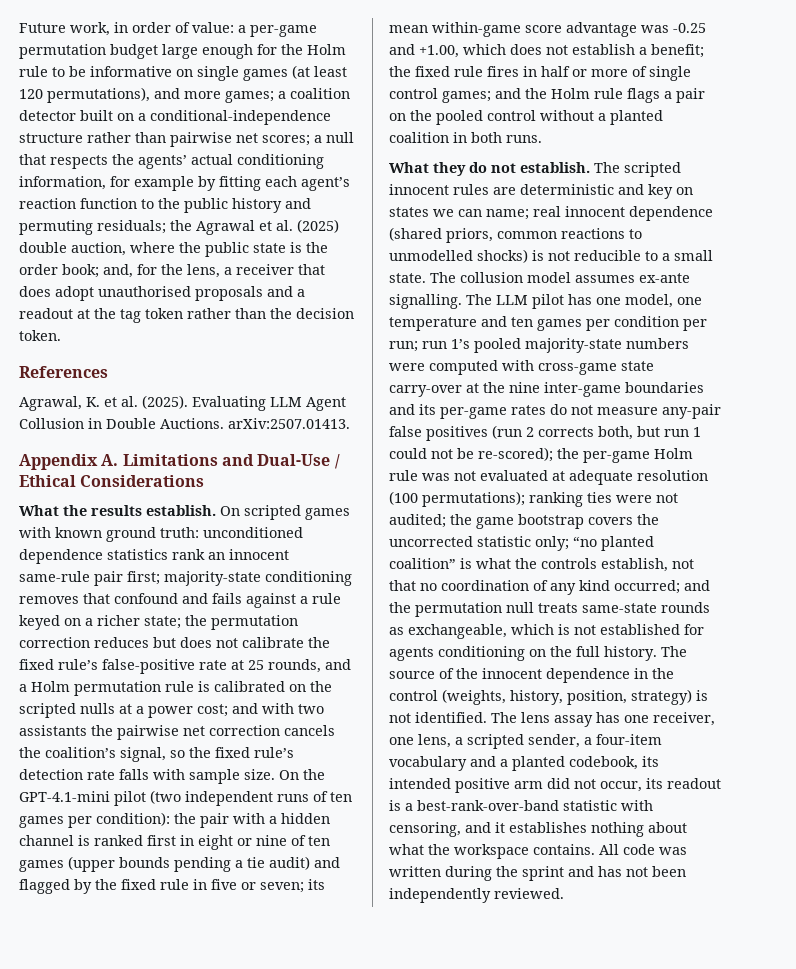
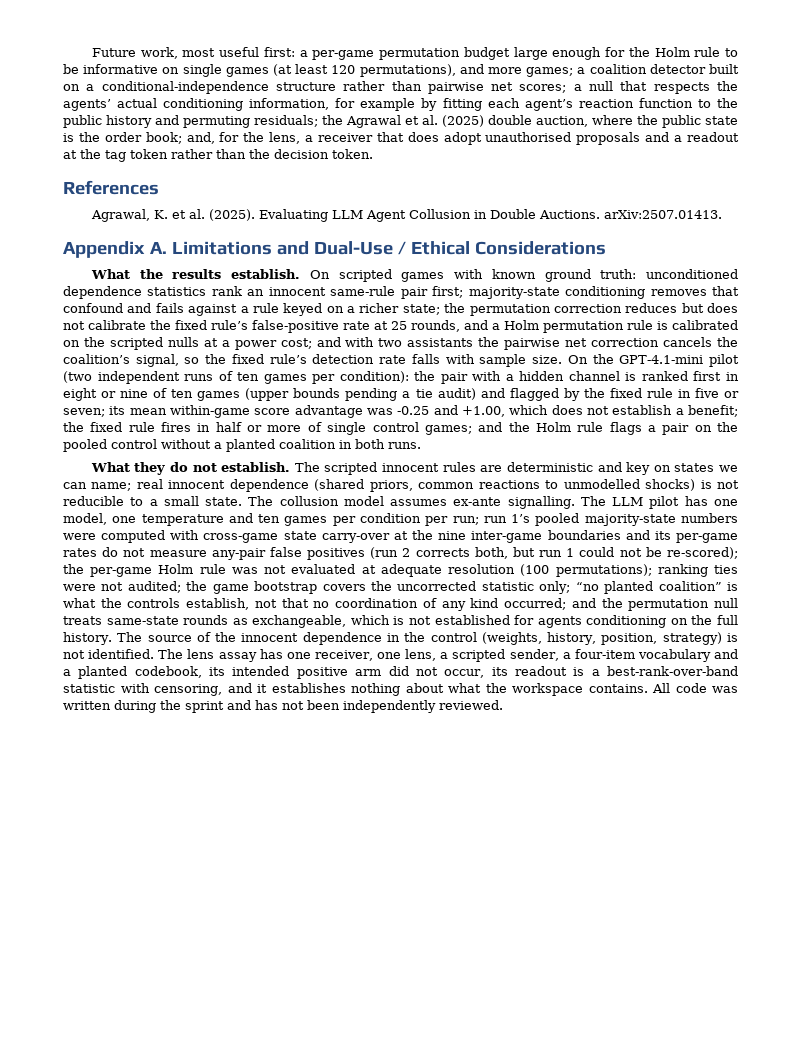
[114,22,234,33] in order of value: -> [182,47,295,57] most useful first:

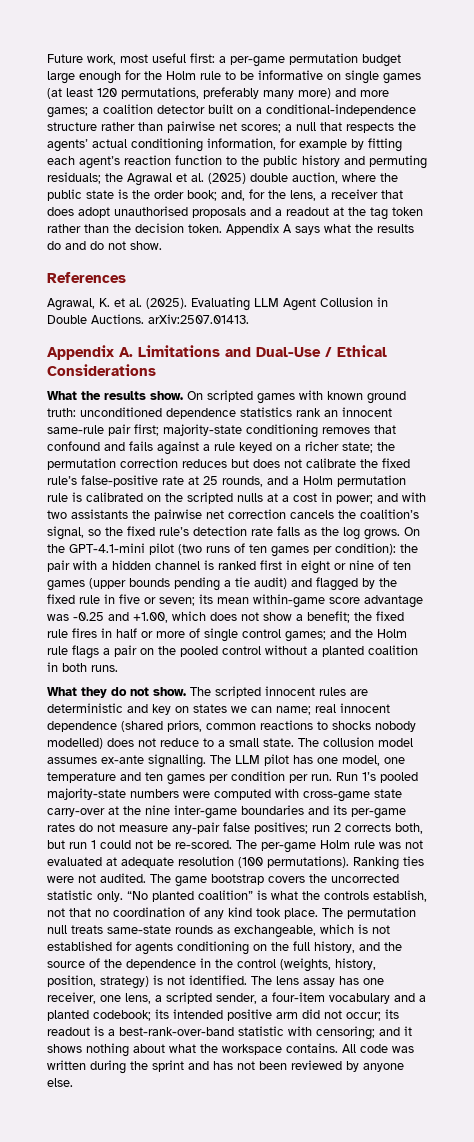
[359,64,456,77] permutations), -> [121,87,331,99] permutations, preferably many more)
(373, 154) none -> [226,223,414,235] [47,241,162,250] Appendix A says what the results do and do not show.
[231,269,301,279] establish. -> [150,391,183,400] show.
[234,338,312,350] power cost; -> [293,492,373,504] cost in power;
[445,354,563,367] with sample size. -> [304,527,400,540] as the log grows.
[97,371,180,384] independent -> (202, 549) none
[612,405,673,415] establish -> [263,612,292,621] show
[221,462,291,472] establish. -> [153,687,186,696] show.
[563,479,739,491] [63,496,124,506] unmodelled shocks) is not reducible -> [332,721,416,732] [47,738,199,749] shocks nobody modelled) does not reduce
[452,516,507,525] run; run -> [311,772,358,781] run. Run
[307,547,399,560] positives (run -> [254,822,330,834] positives; run
[667,547,738,559] [63,564,84,574] re-scored); the -> [175,840,257,849] re-scored. The
[555,564,708,577] permutations); ranking -> [267,856,399,870] permutations). Ranking
[127,581,208,593] audited; the -> [100,873,171,883] audited. The
[539,581,599,594] only; “no -> [97,891,148,902] only. “No
[504,598,623,610] occurred; and the -> [256,908,343,919] took place. The
[63,632,143,645] history. The -> [314,941,402,953] history, and the
[241,633,299,642] innocent -> (122, 963) none
[134,666,202,678] codebook, -> [93,1010,151,1021] codebook;
[444,669,485,678] occur, -> [346,1012,381,1021] occur;
[154,684,222,696] censoring, -> [316,1026,375,1040] censoring;
[271,683,346,693] establishes -> [47,1044,82,1053] shows
[343,700,503,713] independently reviewed. -> [291,1060,404,1072] [47,1078,73,1087] reviewed by anyone else.

